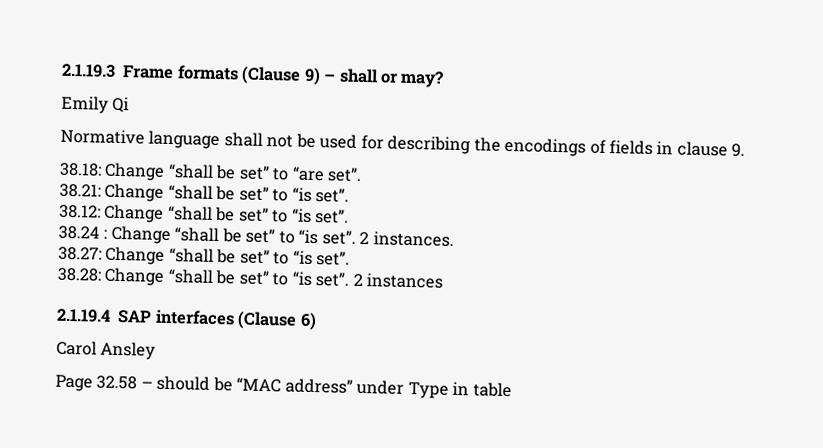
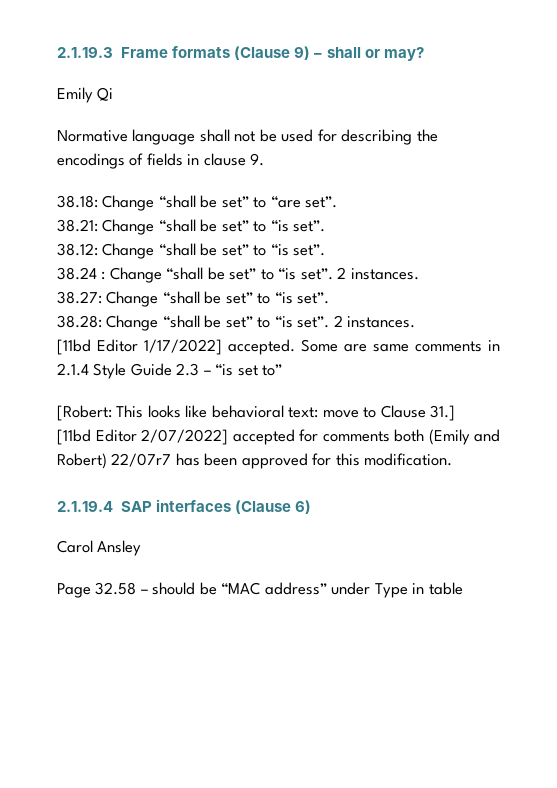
[366,273,444,289] instances -> [347,316,416,328] [57,339,500,355] [57,363,283,379] [57,405,456,421] [57,429,500,445] [57,453,453,469] instances. // [11bd Editor 1/17/2022] accepted. Some are same comments in 2.1.4 Style Guide 2.3 – “is set to” // [Robert: This looks like behavioral text: move to Clause 31.] // [11bd Editor 2/07/2022] accepted for comments both (Emily and Robert) 22/07r7 has been approved for this modification.

